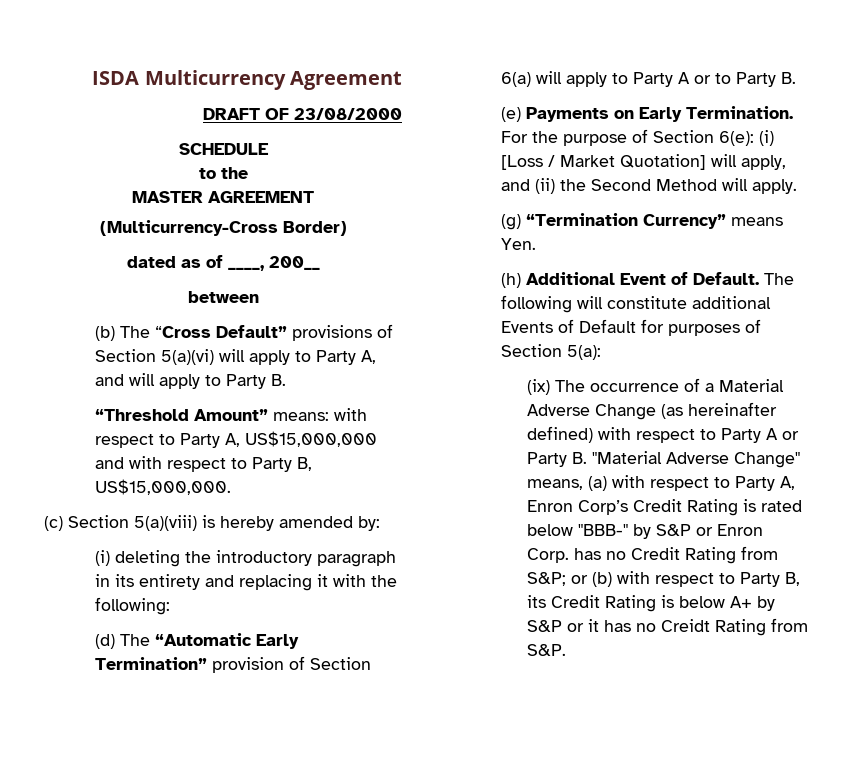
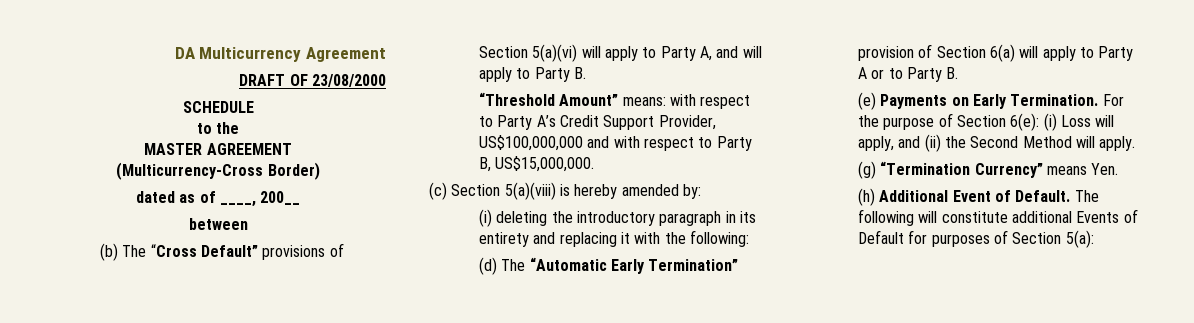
[92,71,140,85] ISDA -> [174,47,195,59] DA
[225,431,378,447] A, US$15,000,000 -> [536,115,716,130] [479,135,584,151] A’s Credit Support Provider, US$100,000,000
[501,154,707,170] [Loss / Market Quotation] -> [1061,115,1092,127] Loss
[526,378,784,395] [526,402,777,420] [526,426,799,443] [526,451,800,468] [526,475,795,491] [526,499,802,516] [526,524,763,539] [526,546,778,564] [526,571,800,587] [526,595,775,612] [526,618,808,636] [526,644,566,656] // (ix) The occurrence of a Material Adverse Change (as hereinafter defined) with respect to Party A or Party B. "Material Adverse Change" means, (a) with respect to Party A, Enron Corp’s Credit Rating is rated below "BBB-" by S&P or Enron Corp. has no Credit Rating from S&P; or (b) with respect to Party B, its Credit Rating is below A+ by S&P or it has no Creidt Rating from S&P. -> (1094, 239) none

